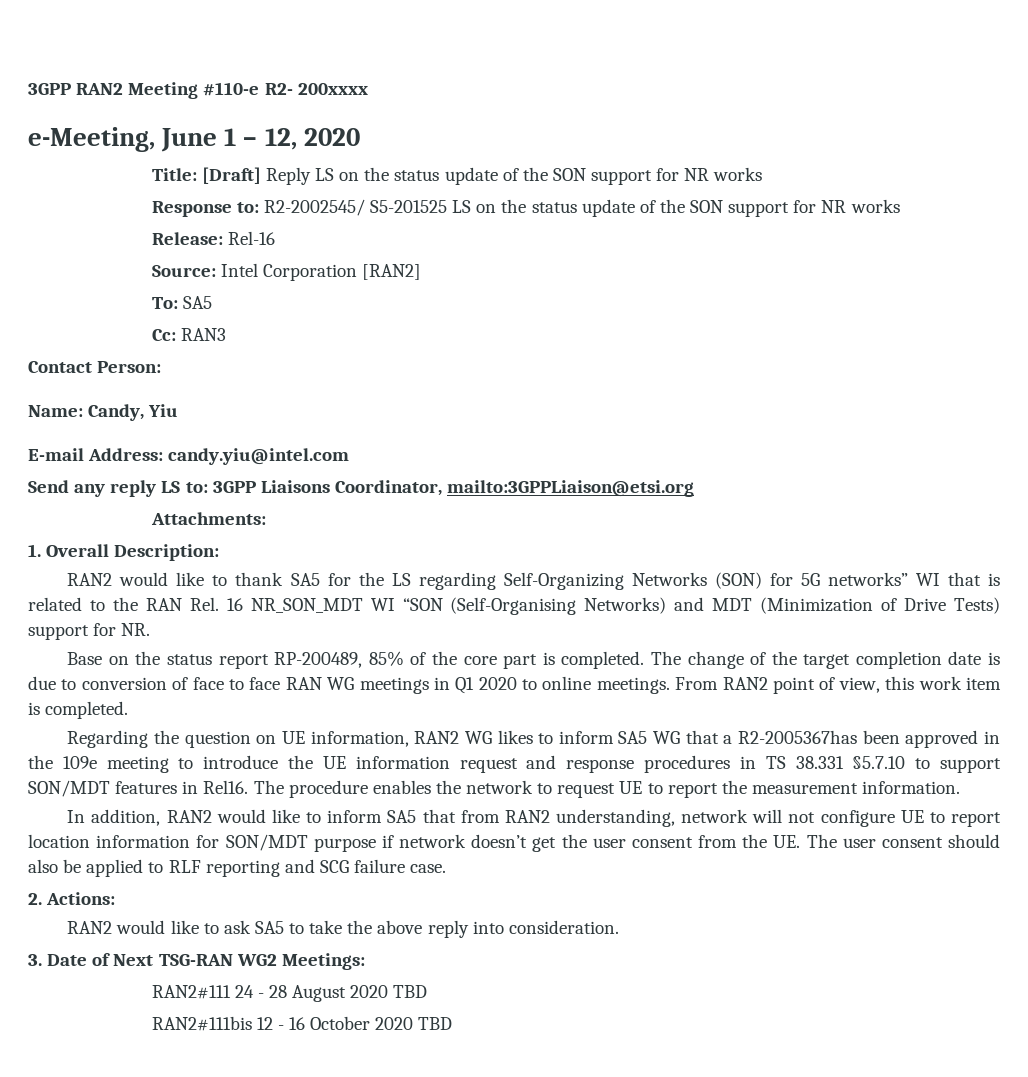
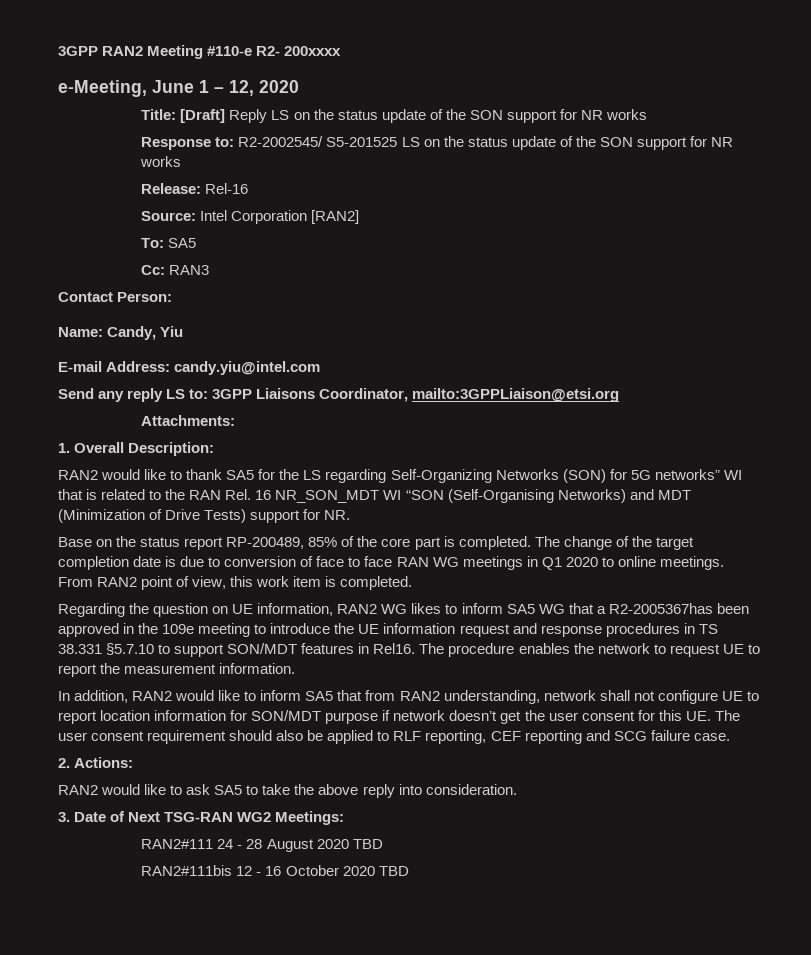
[752,809,783,823] will -> [599,690,630,701] shall
[698,834,768,848] from the -> [637,710,682,721] for this
(943, 842) none -> [147,730,227,744] requirement
(201, 866) none -> [425,730,521,744] reporting, CEF

